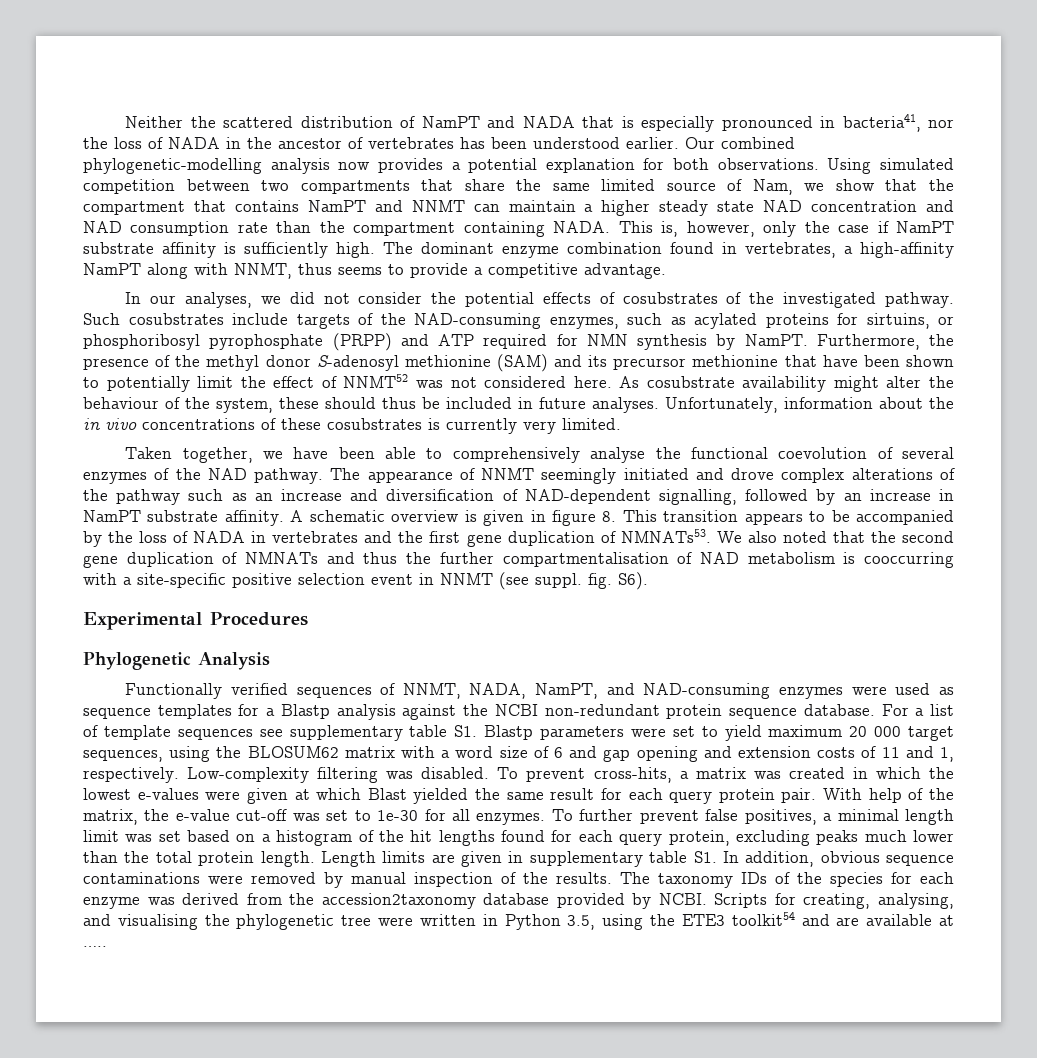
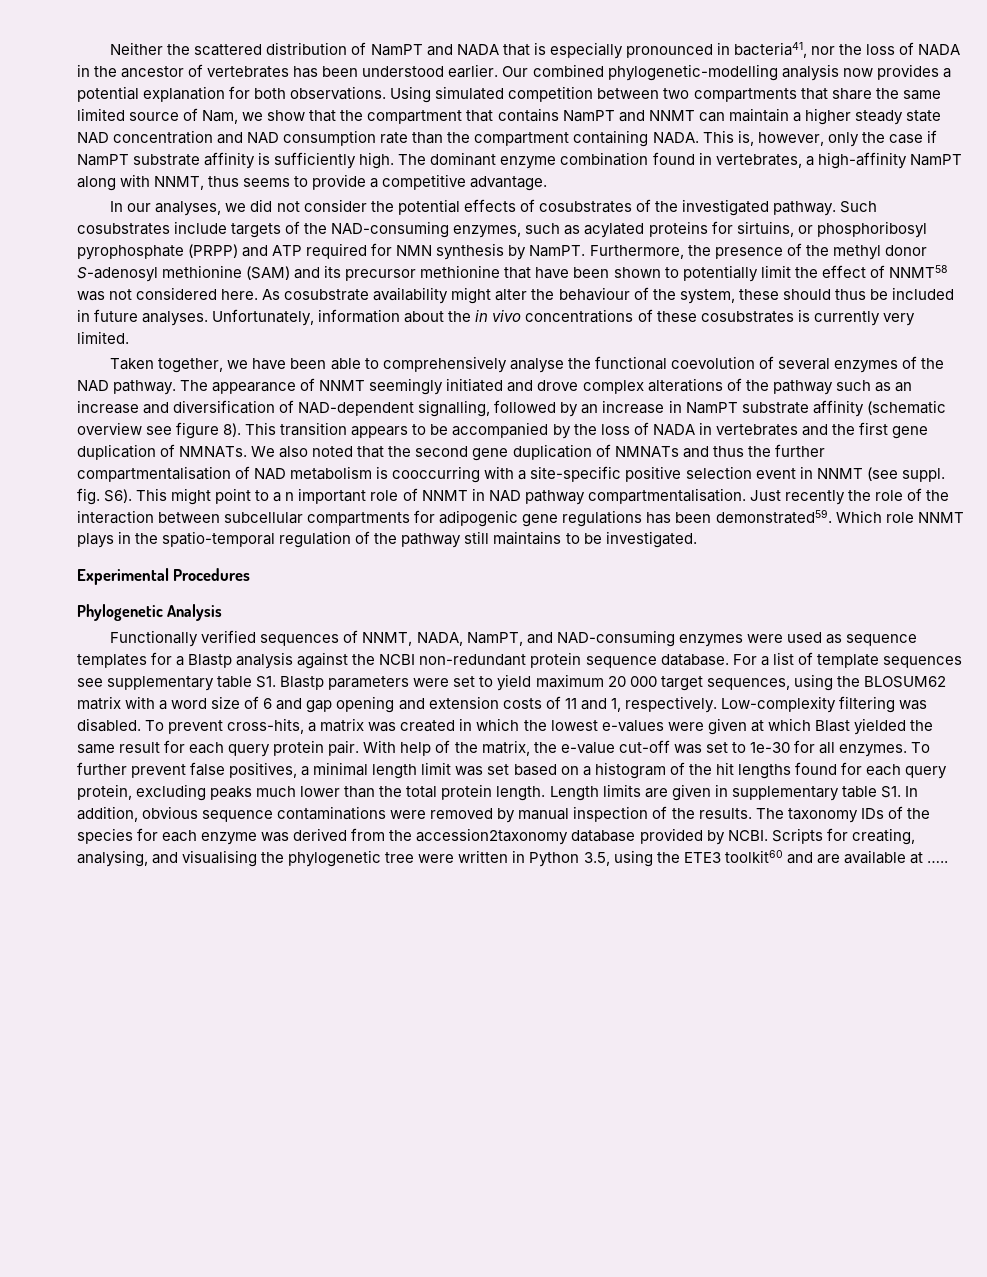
[343,374,409,388] NNMT52 -> [888,265,948,278] NNMT58
[224,510,617,526] affinity. A schematic overview is given in figure 8. -> [812,400,946,417] [77,422,242,439] affinity (schematic overview see figure 8).
[620,529,711,543] NMNATs53. -> [179,446,248,457] NMNATs.
(648, 581) none -> [136,488,950,505] [77,509,964,527] [77,531,697,548] This might point to a n important role of NNMT in NAD pathway compartmentalisation. Just recently the role of the interaction between subcellular compartments for adipogenic gene regulations has been demonstrated59. Which role NNMT plays in the spatio-temporal regulation of the pathway still maintains to be investigated.
[731,912,795,926] toolkit54 -> [724,850,783,863] toolkit60

